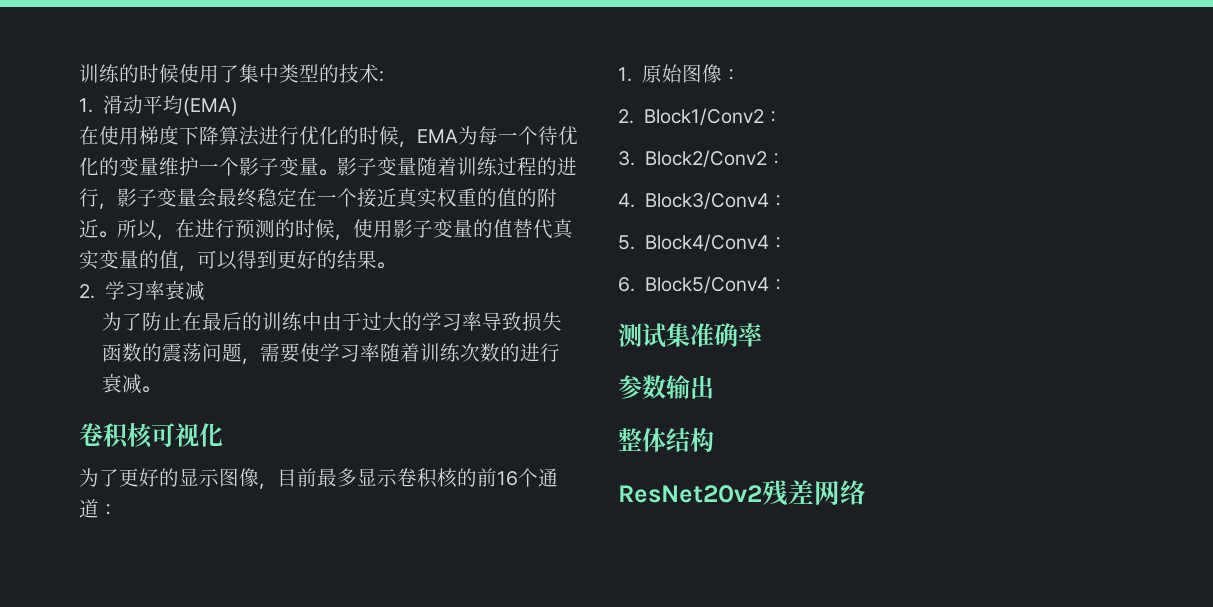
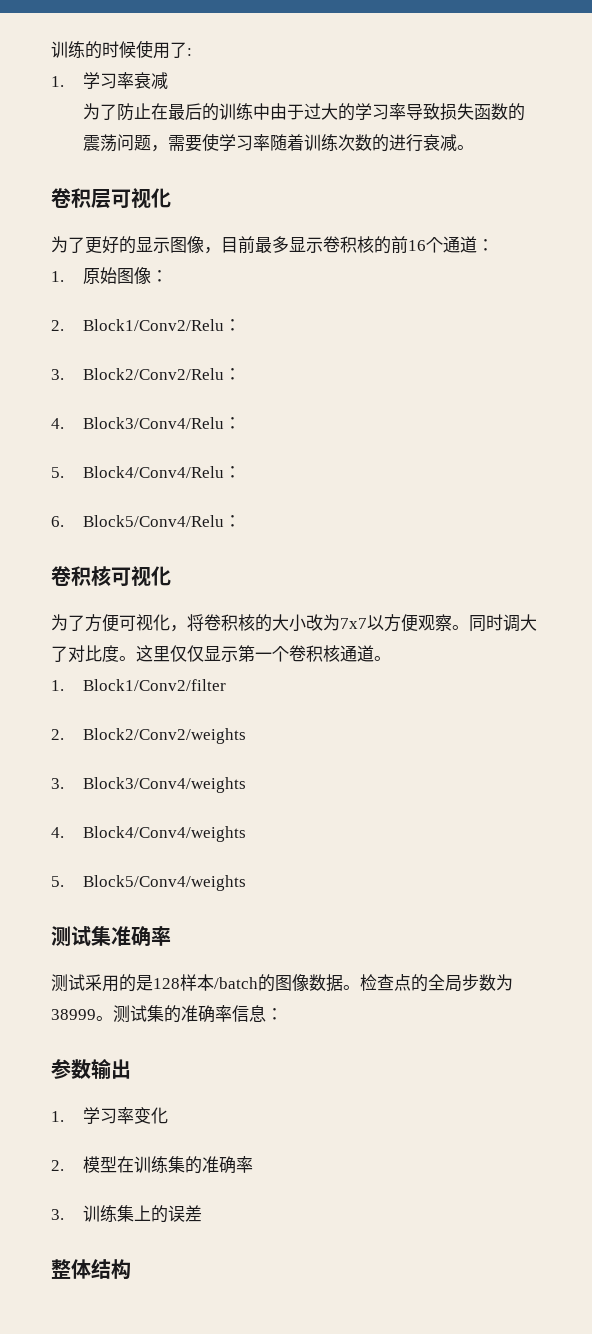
[239,64,384,83] [79,95,238,116] [79,126,578,147] [79,157,577,176] [79,188,557,209] [79,219,573,240] [79,250,395,271] [79,284,95,299] 集中类型的技术: // 1.滑动平均(EMA) // 在使用梯度下降算法进行优化的时候，EMA为每一个待优化的变量维护一个影子变量。影子变量随着训练过程的进行，影子变量会最终稳定在一个接近真实权重的值的附近。所以，在进行预测的时候，使用影子变量的值替代真实变量的值，可以得到更好的结果。 // 2. -> [187,48,192,56] [51,76,64,87] : // 1.
[127,423,153,449] 核 -> [91,189,111,209] 层
[643,108,764,126] Block1/Conv2 -> [82,319,224,331] Block1/Conv2/Relu
[644,150,767,168] Block2/Conv2 -> [82,368,224,380] Block2/Conv2/Relu
[644,192,769,210] Block3/Conv4 -> [82,417,224,429] Block3/Conv4/Relu
[644,234,769,252] Block4/Conv4 -> [82,466,224,478] Block4/Conv4/Relu
[644,276,787,294] [618,323,763,348] [618,375,714,399] Block5/Conv4： // 测试集准确率 // 参数输出 -> [82,515,241,527] [51,566,171,586] [51,614,537,632] [51,645,391,662] [51,679,226,691] [51,728,246,744] [51,777,246,793] [51,826,246,842] [51,875,246,891] [51,926,171,946] [51,974,513,992] [51,1005,283,1023] [51,1059,131,1079] [51,1107,168,1124] [51,1156,253,1174] [51,1205,202,1223] Block5/Conv4/Relu： // 卷积核可视化 // 为了方便可视化，将卷积核的大小改为7x7以方便观察。同时调大了对比度。这里仅仅显示第一个卷积核通道。 // 1. Block1/Conv2/filter // 2. Block2/Conv2/weights // 3. Block3/Conv4/weights // 4. Block4/Conv4/weights // 5. Block5/Conv4/weights // 测试集准确率 // 测试采用的是128样本/batch的图像数据。检查点的全局步数为38999。测试集的准确率信息： // 参数输出 // 1.学习率变化 // 2.模型在训练集的准确率 // 3.训练集上的误差
[618,480,866,506] // ResNet20v2残差网络 -> (131, 1269) none

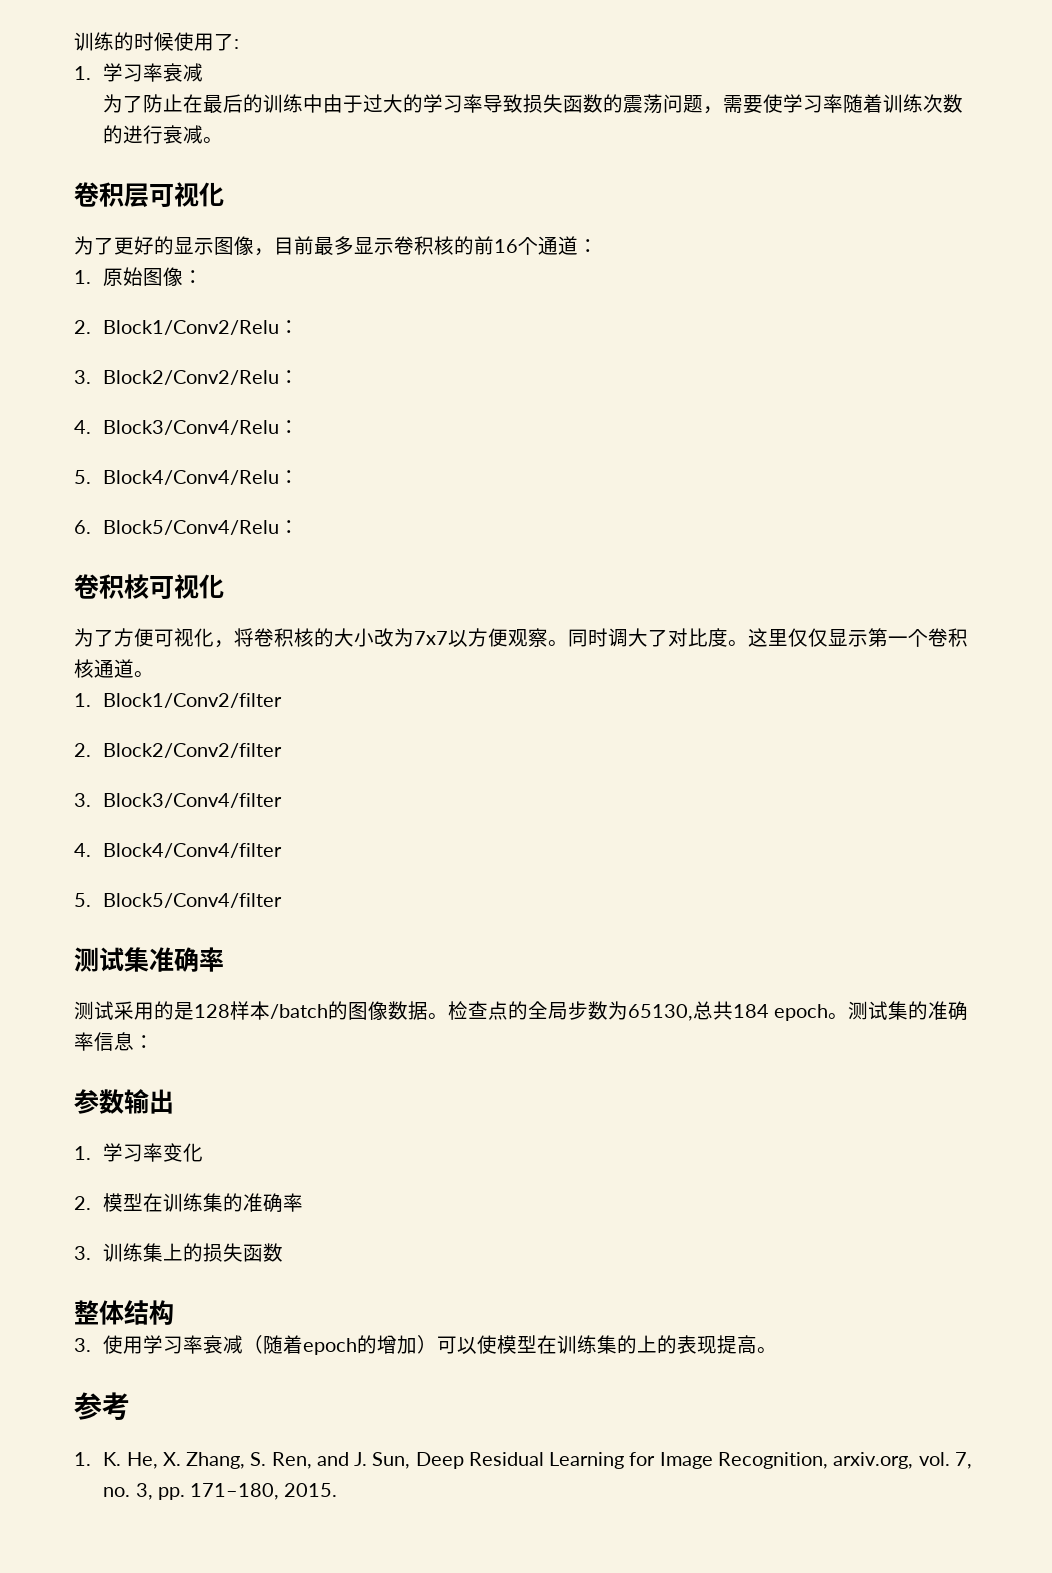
[82,728,246,744] [51,777,246,793] [51,826,246,842] [51,875,246,891] Block2/Conv2/weights // 3. Block3/Conv4/weights // 4. Block4/Conv4/weights // 5. Block5/Conv4/weights -> [103,743,283,758] [74,793,283,808] [74,843,283,858] [74,893,283,908] Block2/Conv2/filter // 3. Block3/Conv4/filter // 4. Block4/Conv4/filter // 5. Block5/Conv4/filter
[51,1009,96,1020] 38999 -> [628,1001,829,1021] 65130,总共184 epoch
[167,1205,202,1222] 误差 -> [203,1243,284,1262] 损失函数
(131, 1269) none -> [74,1335,778,1355] [74,1392,130,1420] [74,1452,972,1469] [103,1483,338,1500] // 3.使用学习率衰减（随着epoch的增加）可以使模型在训练集的上的表现提高。 // 参考 // 1. K. He, X. Zhang, S. Ren, and J. Sun, Deep Residual Learning for Image Recognition, arxiv.org, vol. 7, no. 3, pp. 171–180, 2015.

